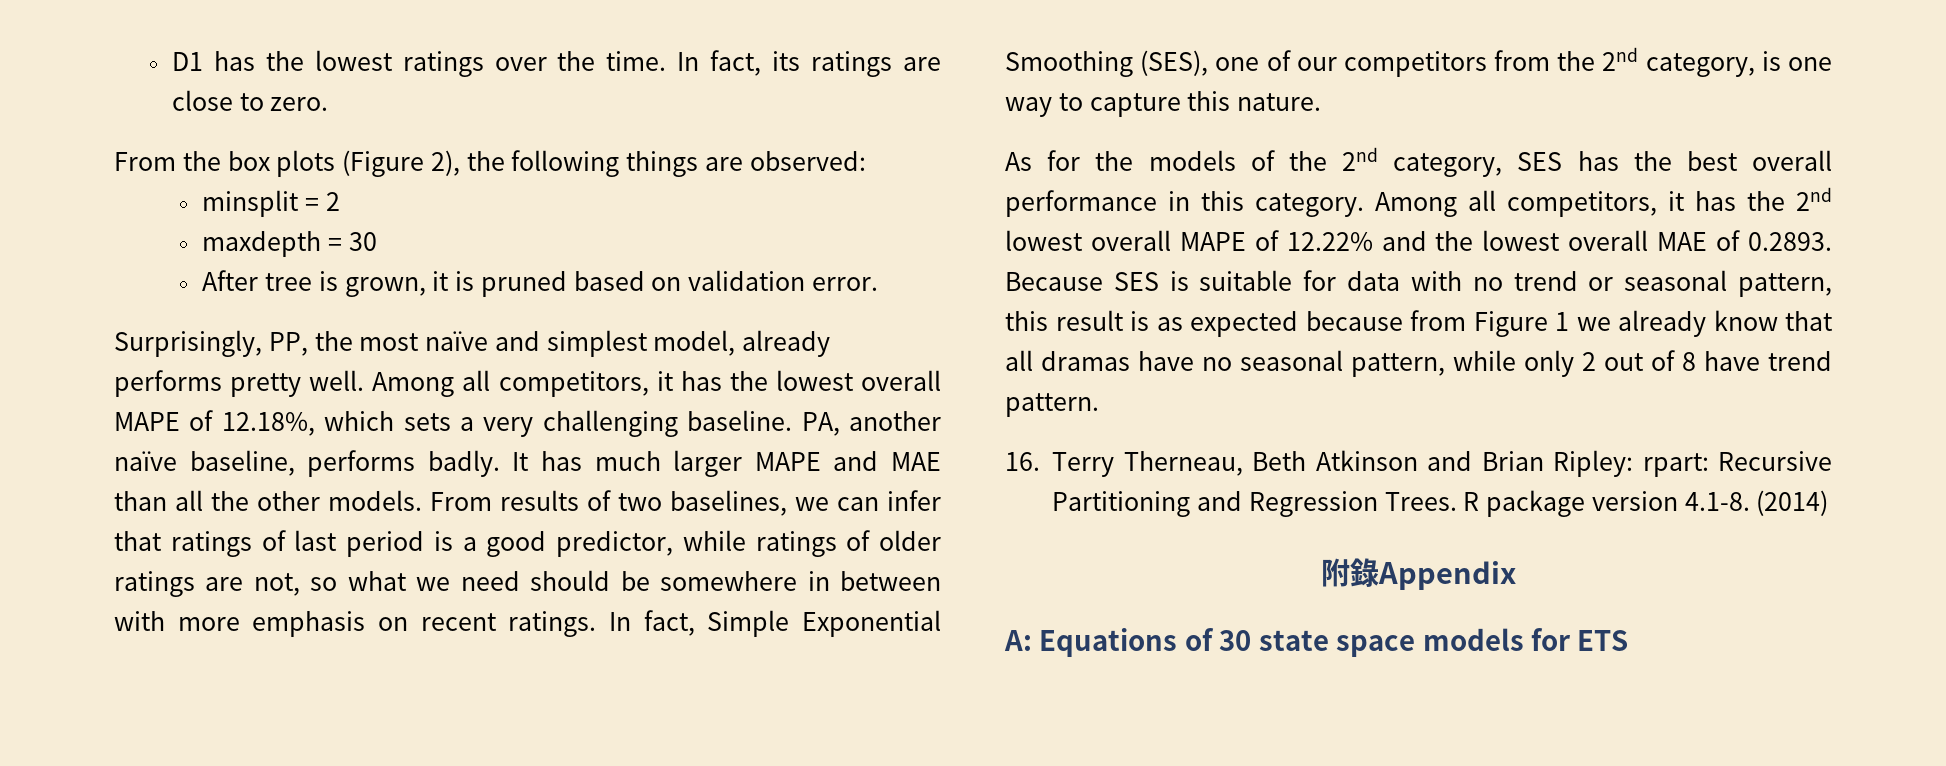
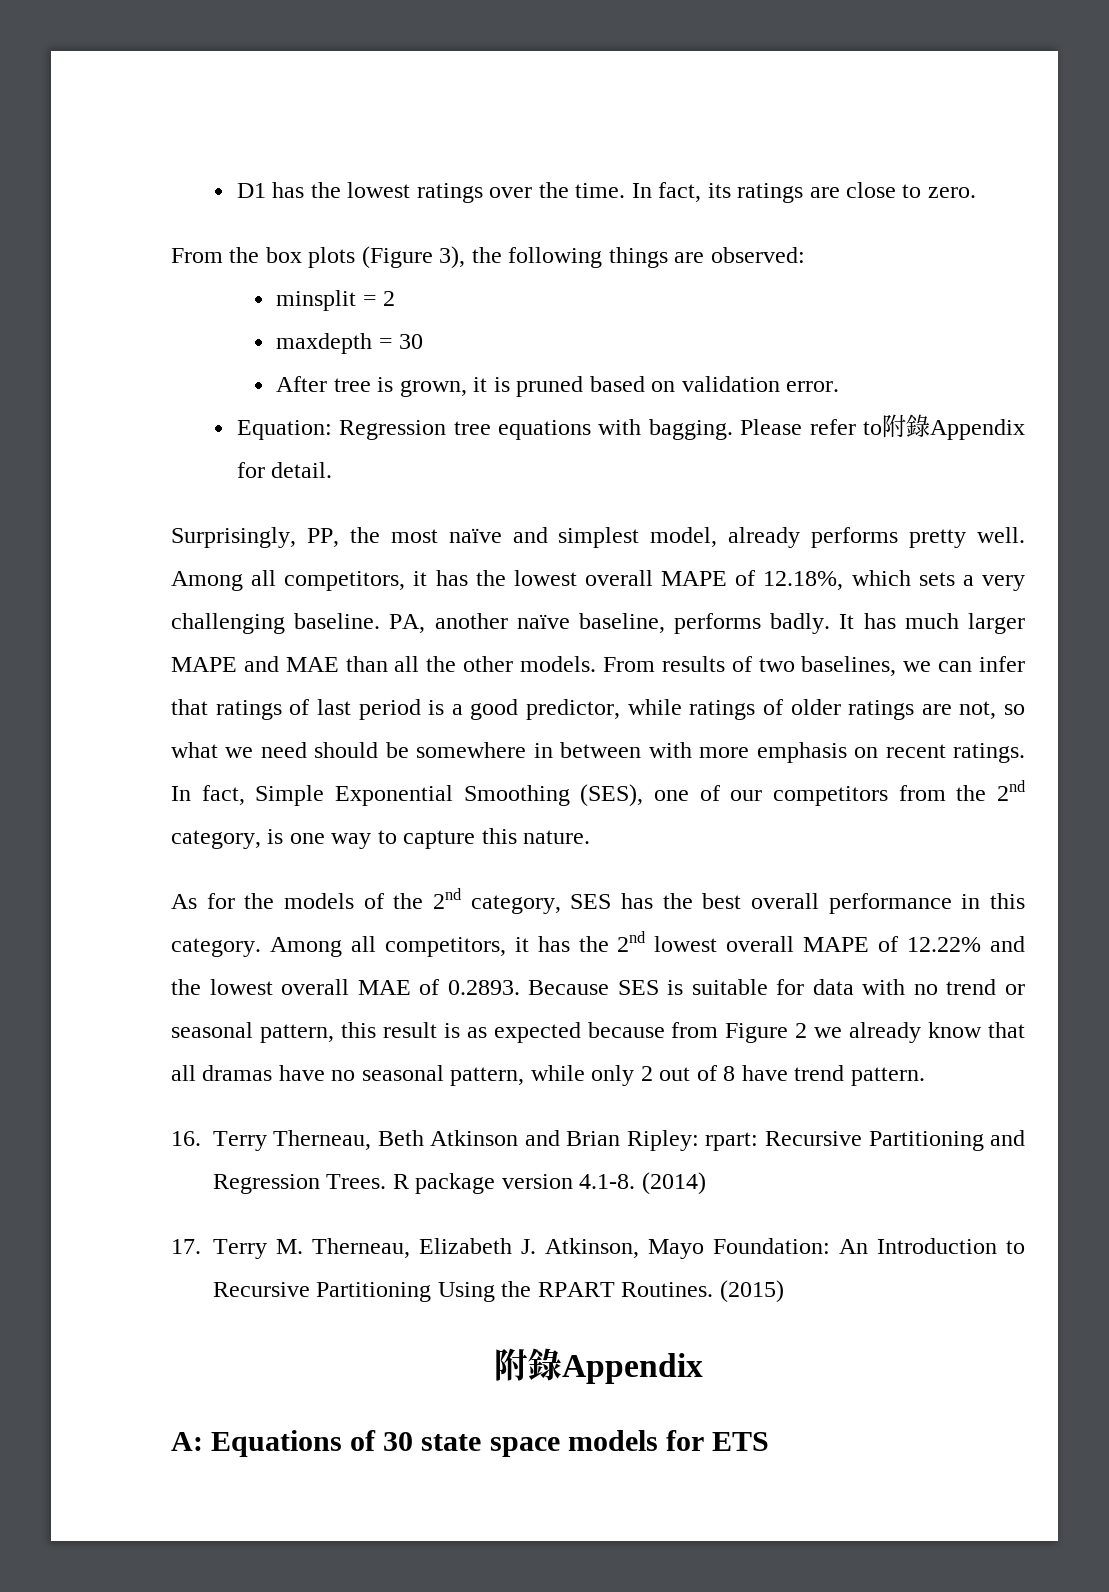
[430,150,460,176] 2), -> [439,246,466,269] 3),
(878, 284) none -> [236,414,1025,440] [236,462,333,478] // Equation: Regression tree equations with bagging. Please refer to附錄Appendix for detail.
[1555,312,1569,331] 1 -> [795,1023,808,1038] 2
(1829, 503) none -> [171,1238,1025,1259] [212,1280,784,1303] // 17. Terry M. Therneau, Elizabeth J. Atkinson, Mayo Foundation: An Introduction to Recursive Partitioning Using the RPART Routines. (2015)

